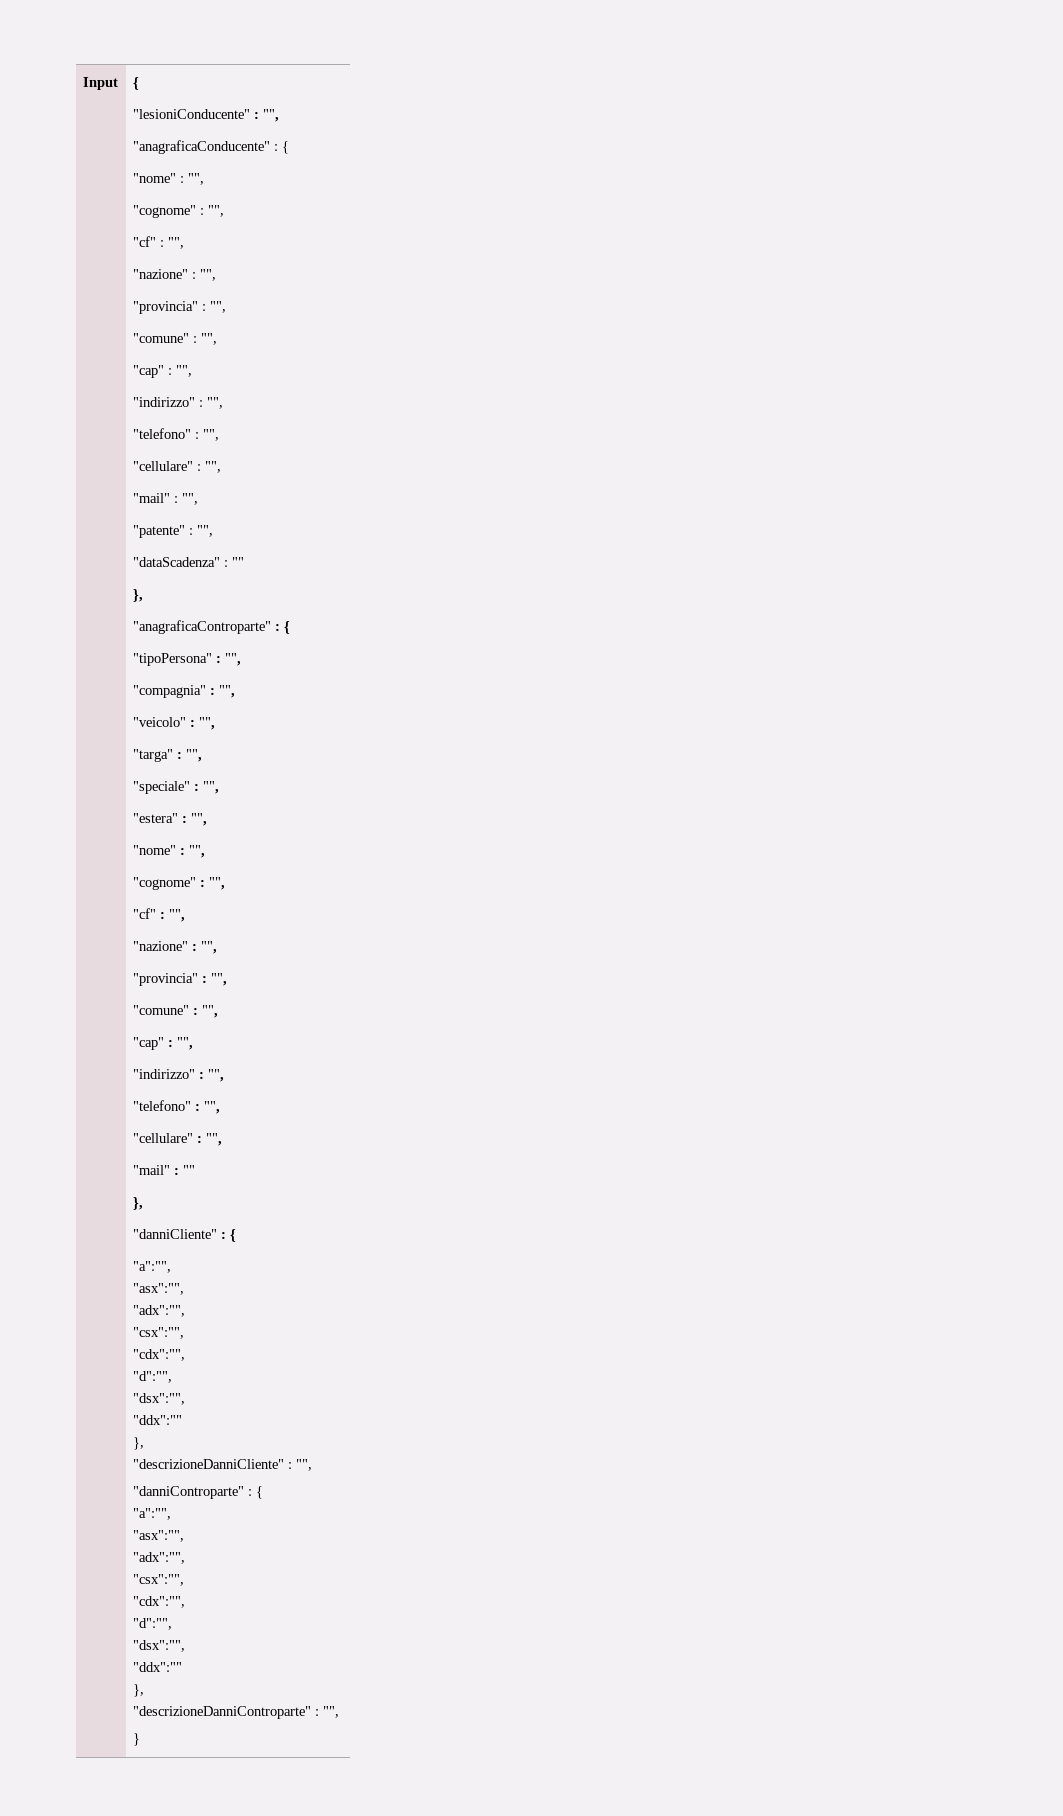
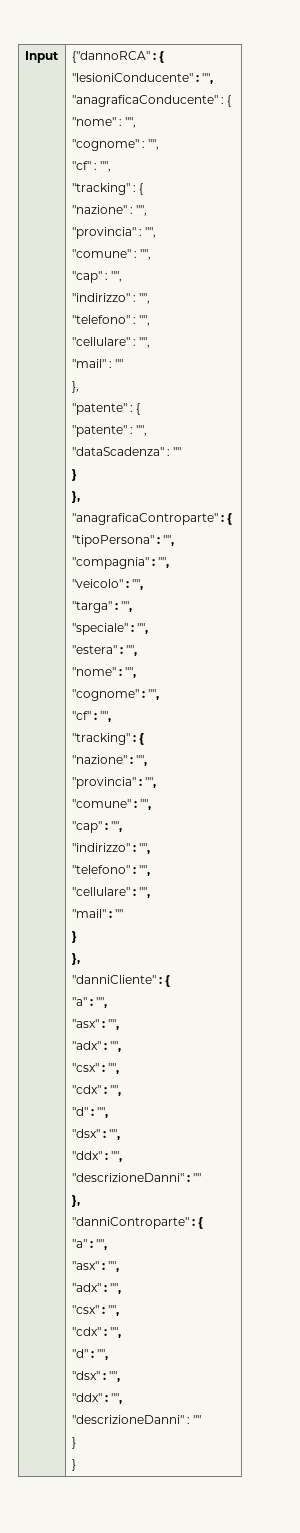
(119, 83) none -> [71,51,156,63] {"dannoRCA" :
(185, 243) none -> [71,183,144,195] // "tracking" : {
[182,493,199,505] "", -> [115,359,124,368] [71,381,79,393] [71,403,141,415] "" // }, // "patente" : {
(245, 562) none -> [71,469,77,481] // }
(186, 915) none -> [71,733,145,745] // "tracking" : {
(196, 1170) none -> [71,931,77,943] // }
[133,1261,172,1273] [133,1283,185,1295] [133,1305,186,1317] [133,1327,185,1339] [133,1349,186,1361] [133,1371,173,1383] [133,1393,186,1405] [133,1415,183,1425] [133,1437,145,1450] [133,1459,313,1471] [133,1486,264,1499] [133,1508,172,1520] [133,1530,185,1542] [133,1552,186,1564] [133,1574,185,1586] [133,1596,186,1608] [133,1618,173,1630] [133,1640,186,1652] [133,1662,183,1672] [133,1684,145,1697] [133,1706,340,1719] [133,1733,141,1746] "a":"", // "asx":"", // "adx":"", // "csx":"", // "cdx":"", // "d":"", // "dsx":"", // "ddx":"" // }, // "descrizioneDanniCliente" : "", // "danniControparte" : { // "a":"", // "asx":"", // "adx":"", // "csx":"", // "cdx":"", // "d":"", // "dsx":"", // "ddx":"" // }, // "descrizioneDanniControparte" : "", // } -> [71,997,108,1008] [71,1019,120,1030] [71,1041,122,1052] [71,1063,120,1074] [71,1085,122,1096] [71,1107,109,1118] [71,1129,121,1140] [71,1151,123,1162] [71,1173,202,1182] [71,1195,80,1207] [71,1217,204,1229] [71,1239,108,1250] [71,1261,120,1272] [71,1283,122,1294] [71,1305,120,1316] [71,1327,122,1338] [71,1349,109,1360] [71,1371,121,1382] [71,1393,123,1404] [71,1415,202,1424] [71,1437,76,1449] [71,1459,76,1471] "a" : "", // "asx" : "", // "adx" : "", // "csx" : "", // "cdx" : "", // "d" : "", // "dsx" : "", // "ddx" : "", // "descrizioneDanni" : "" // }, // "danniControparte" : { // "a" : "", // "asx" : "", // "adx" : "", // "csx" : "", // "cdx" : "", // "d" : "", // "dsx" : "", // "ddx" : "", // "descrizioneDanni" : "" // } // }

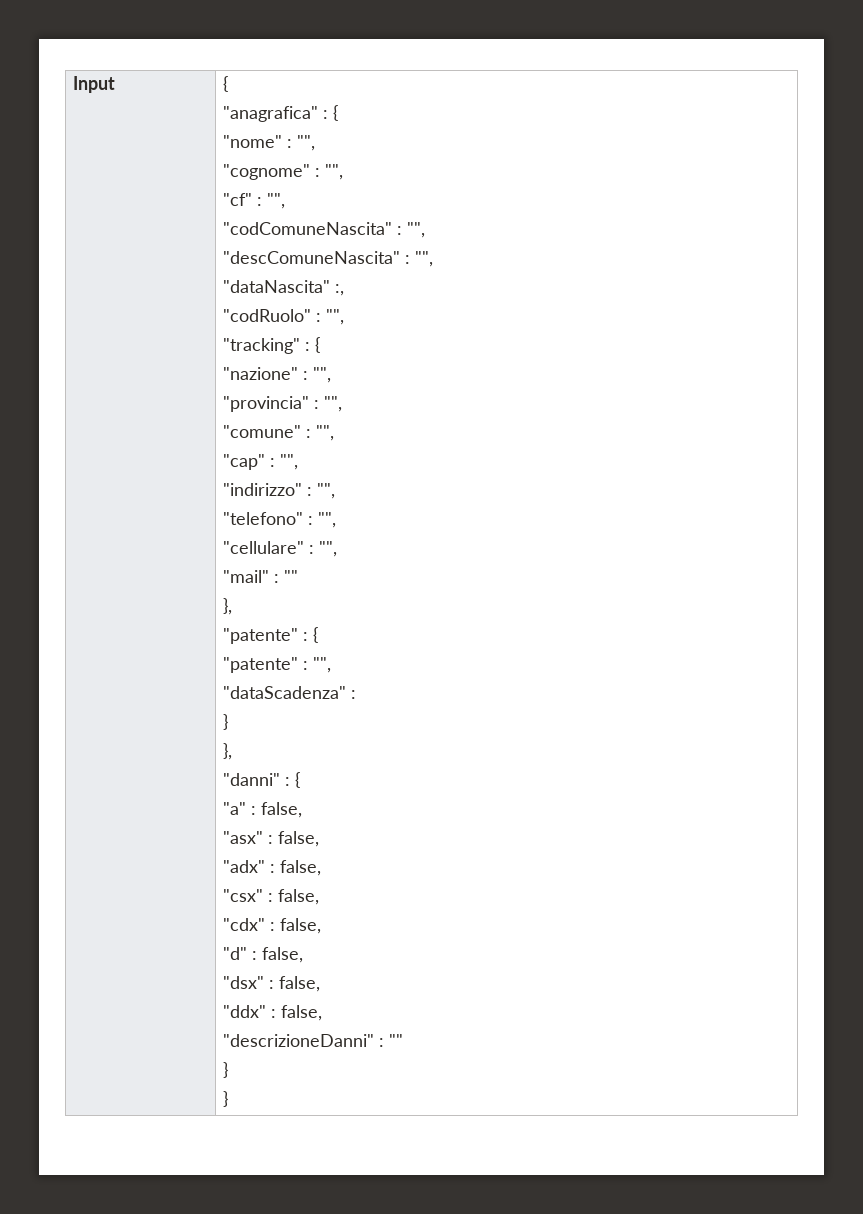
[71,51,165,63] [71,73,214,84] [71,95,218,107] {"dannoRCA" : { // "lesioniConducente" : "", // "anagraficaConducente" -> [223,76,229,92] [223,106,319,122] { // "anagrafica"
(112, 166) none -> [223,222,426,238] [223,251,434,267] [223,280,345,296] [223,309,345,325] // "codComuneNascita" : "", // "descComuneNascita" : "", // "dataNascita" :, // "codRuolo" : "",
[173,447,182,456] [71,469,77,481] [71,491,80,503] [71,513,233,525] [71,535,175,547] [71,557,170,569] [71,579,144,590] [71,601,133,613] [71,623,149,635] [71,645,138,656] [71,667,137,678] [71,689,160,701] [71,711,112,722] [71,733,145,745] [71,755,148,766] [71,777,157,789] [71,799,152,810] [71,821,123,833] [71,843,151,854] [71,865,151,876] [71,887,151,898] [71,909,124,918] [71,931,77,943] [71,953,80,965] [71,975,171,987] [71,997,108,1008] [71,1019,120,1030] [71,1041,122,1052] [71,1063,120,1074] [71,1085,122,1096] [71,1107,109,1118] [71,1129,121,1140] [71,1151,123,1162] [71,1173,202,1182] [71,1195,80,1207] [71,1217,204,1229] [71,1239,108,1250] [71,1261,120,1272] [71,1283,122,1294] [71,1305,120,1316] [71,1327,122,1338] [71,1349,109,1360] [71,1371,121,1382] [71,1393,123,1404] "" // } // }, // "anagraficaControparte" : { // "tipoPersona" : "", // "compagnia" : "", // "veicolo" : "", // "targa" : "", // "speciale" : "", // "estera" : "", // "nome" : "", // "cognome" : "", // "cf" : "", // "tracking" : { // "nazione" : "", // "provincia" : "", // "comune" : "", // "cap" : "", // "indirizzo" : "", // "telefono" : "", // "cellulare" : "", // "mail" : "" // } // }, // "danniCliente" : { // "a" : "", // "asx" : "", // "adx" : "", // "csx" : "", // "cdx" : "", // "d" : "", // "dsx" : "", // "ddx" : "", // "descrizioneDanni" : "" // }, // "danniControparte" : { // "a" : "", // "asx" : "", // "adx" : "", // "csx" : "", // "cdx" : "", // "d" : "", // "dsx" : "", // "ddx" : "", -> [223,714,229,730] [223,743,233,760] [223,772,301,788] [223,802,303,818] [223,831,320,847] [223,860,322,876] [223,889,320,905] [223,918,322,934] [223,947,304,963] [223,976,321,992] [223,1005,323,1021] // } // }, // "danni" : { // "a" : false, // "asx" : false, // "adx" : false, // "csx" : false, // "cdx" : false, // "d" : false, // "dsx" : false, // "ddx" : false,

